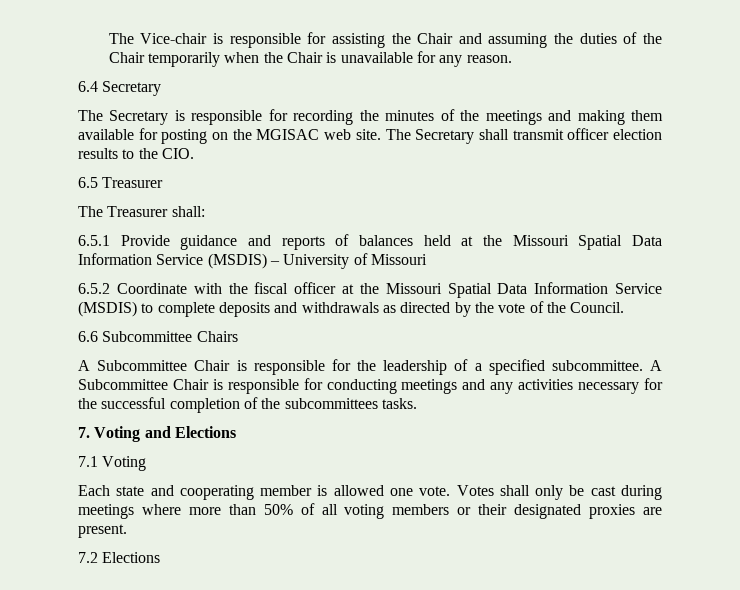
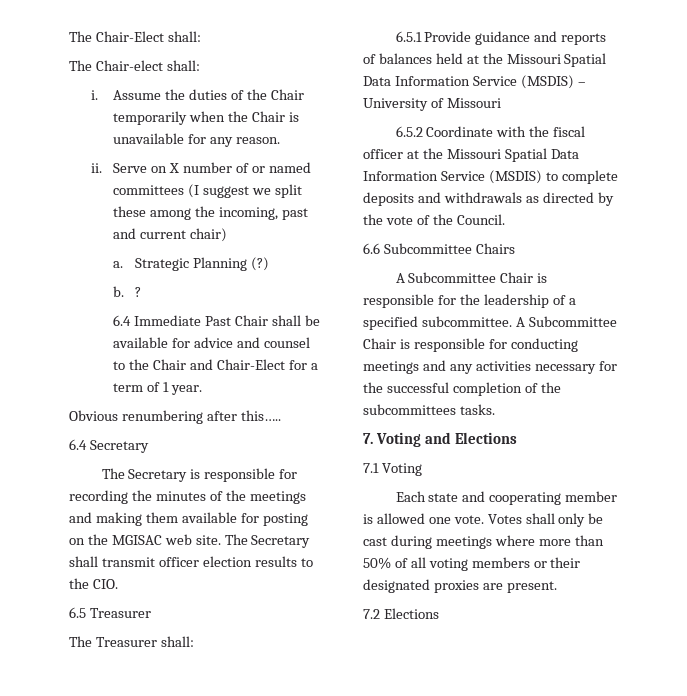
[108,32,548,48] The Vice-chair is responsible for assisting the Chair and assuming -> [69,31,201,42] [69,60,200,71] [91,90,162,100] The Chair-Elect shall: // The Chair-elect shall: // i. Assume
(512, 59) none -> [91,162,311,173] [113,184,302,198] [113,206,308,220] [113,228,227,242] [113,257,269,271] [113,286,142,297] [113,315,320,326] [113,337,310,348] [113,359,318,370] [113,382,202,395] [69,410,281,424] // ii. Serve on X number of or named committees (I suggest we split these among the incoming, past and current chair) // a. Strategic Planning (?) // b. ? // 6.4 Immediate Past Chair shall be available for advice and counsel to the Chair and Chair-Elect for a term of 1 year. // Obvious renumbering after this…..

